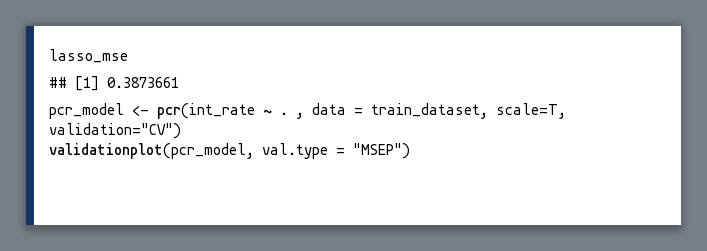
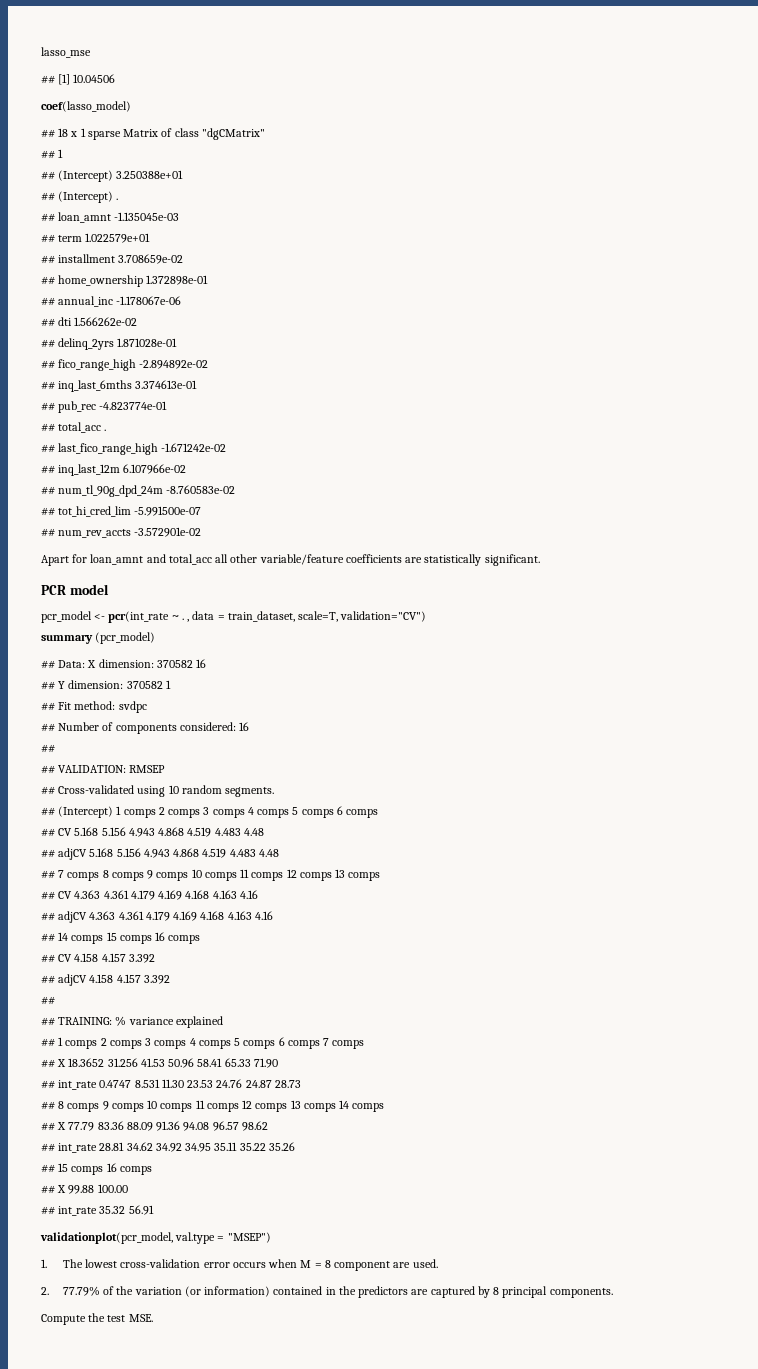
[107,77,179,88] 0.3873661 -> [73,74,116,83] [41,101,131,112] [41,128,265,140] [41,149,64,159] [41,170,184,182] [41,191,119,203] [41,212,180,223] [41,233,151,243] [41,254,184,264] [41,275,209,287] [41,296,182,307] [41,317,138,327] [41,338,178,350] [41,359,209,371] [41,380,198,392] [41,401,168,413] [41,422,107,433] [41,443,227,455] [41,464,187,476] [41,485,236,497] [41,506,202,517] [41,527,202,538] [41,554,540,566] [41,584,109,595] 10.04506 // coef(lasso_model) // ## 18 x 1 sparse Matrix of class "dgCMatrix" // ## 1 // ## (Intercept) 3.250388e+01 // ## (Intercept) . // ## loan_amnt -1.135045e-03 // ## term 1.022579e+01 // ## installment 3.708659e-02 // ## home_ownership 1.372898e-01 // ## annual_inc -1.178067e-06 // ## dti 1.566262e-02 // ## delinq_2yrs 1.871028e-01 // ## fico_range_high -2.894892e-02 // ## inq_last_6mths 3.374613e-01 // ## pub_rec -4.823774e-01 // ## total_acc . // ## last_fico_range_high -1.671242e-02 // ## inq_last_12m 6.107966e-02 // ## num_tl_90g_dpd_24m -8.760583e-02 // ## tot_hi_cred_lim -5.991500e-07 // ## num_rev_accts -3.572901e-02 // Apart for loan_amnt and total_acc all other variable/feature coefficients are statistically significant. // PCR model
[49,143,410,159] validationplot(pcr_model, val.type = "MSEP") -> [41,632,156,644] [41,659,207,669] [41,680,171,690] [41,701,147,713] [41,722,250,734] [41,744,55,753] [41,765,166,774] [41,785,275,797] [41,806,379,818] [41,827,264,837] [41,848,279,860] [41,869,381,881] [41,890,258,900] [41,911,273,923] [41,932,201,944] [41,953,155,963] [41,974,170,986] [41,996,55,1005] [41,1016,223,1028] [41,1037,365,1049] [41,1058,278,1068] [41,1079,301,1090] [41,1100,385,1112] [41,1121,268,1131] [41,1142,295,1153] [41,1163,152,1175] [41,1184,128,1194] [41,1205,154,1216] [40,1232,271,1244] [41,1259,438,1271] [41,1286,613,1298] [41,1313,153,1325] summary (pcr_model) // ## Data: X dimension: 370582 16 // ## Y dimension: 370582 1 // ## Fit method: svdpc // ## Number of components considered: 16 // ## // ## VALIDATION: RMSEP // ## Cross-validated using 10 random segments. // ## (Intercept) 1 comps 2 comps 3 comps 4 comps 5 comps 6 comps // ## CV 5.168 5.156 4.943 4.868 4.519 4.483 4.48 // ## adjCV 5.168 5.156 4.943 4.868 4.519 4.483 4.48 // ## 7 comps 8 comps 9 comps 10 comps 11 comps 12 comps 13 comps // ## CV 4.363 4.361 4.179 4.169 4.168 4.163 4.16 // ## adjCV 4.363 4.361 4.179 4.169 4.168 4.163 4.16 // ## 14 comps 15 comps 16 comps // ## CV 4.158 4.157 3.392 // ## adjCV 4.158 4.157 3.392 // ## // ## TRAINING: % variance explained // ## 1 comps 2 comps 3 comps 4 comps 5 comps 6 comps 7 comps // ## X 18.3652 31.256 41.53 50.96 58.41 65.33 71.90 // ## int_rate 0.4747 8.531 11.30 23.53 24.76 24.87 28.73 // ## 8 comps 9 comps 10 comps 11 comps 12 comps 13 comps 14 comps // ## X 77.79 83.36 88.09 91.36 94.08 96.57 98.62 // ## int_rate 28.81 34.62 34.92 34.95 35.11 35.22 35.26 // ## 15 comps 16 comps // ## X 99.88 100.00 // ## int_rate 35.32 56.91 // validationplot(pcr_model, val.type = "MSEP") // 1. The lowest cross-validation error occurs when M = 8 component are used. // 2. 77.79% of the variation (or information) contained in the predictors are captured by 8 principal components. // Compute the test MSE.

